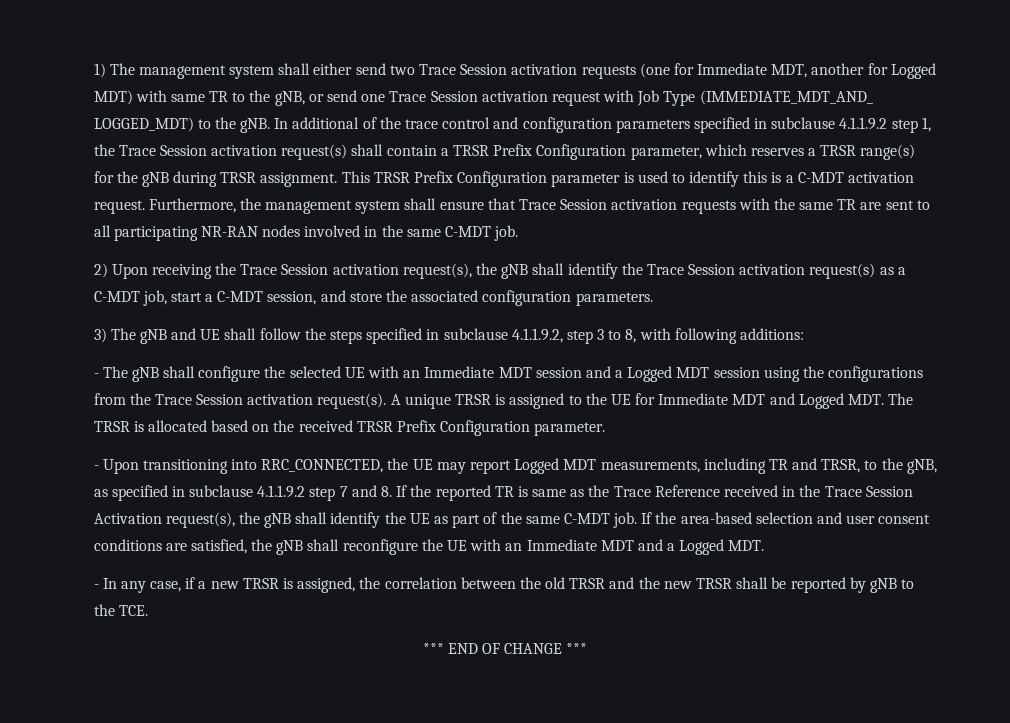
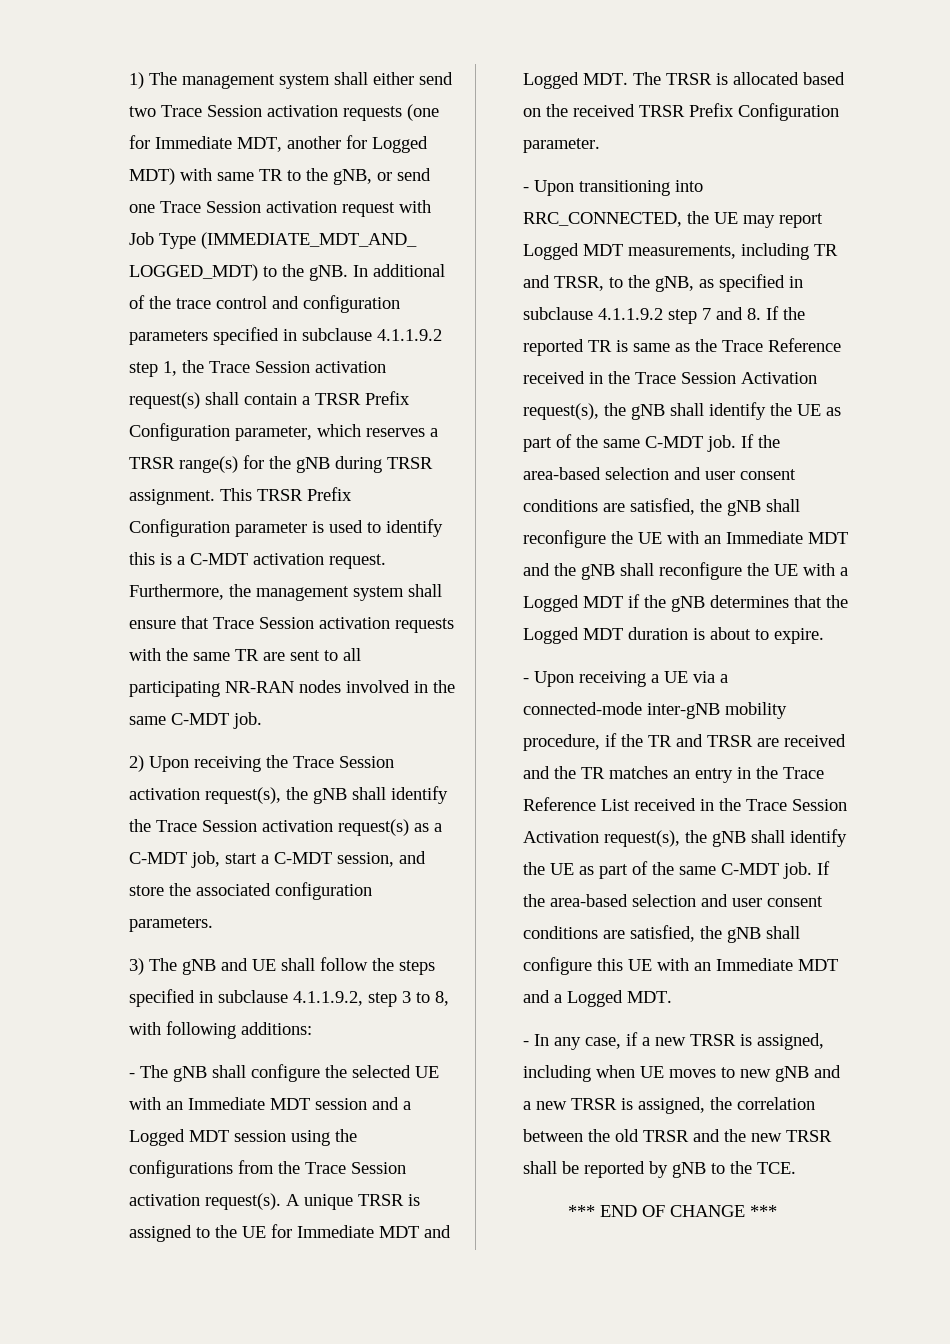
(663, 545) none -> [553,562,848,580] [522,594,848,612] [522,627,824,644] [522,671,728,687] [522,702,787,719] [522,733,846,751] [522,766,824,783] [522,797,847,811] [522,829,847,847] [522,861,830,879] [522,894,823,907] [522,925,800,943] [522,957,838,975] [522,990,550,1003] the gNB shall reconfigure the UE with a Logged MDT if the gNB determines that the Logged MDT duration is about to expire. // - Upon receiving a UE via a connected-mode inter-gNB mobility procedure, if the TR and TRSR are received and the TR matches an entry in the Trace Reference List received in the Trace Session Activation request(s), the gNB shall identify the UE as part of the same C-MDT job. If the area-based selection and user consent conditions are satisfied, the gNB shall configure this UE with an Immediate MDT and
(356, 585) none -> [522,1065,841,1082] [522,1097,705,1114] including when UE moves to new gNB and a new TRSR is assigned,

